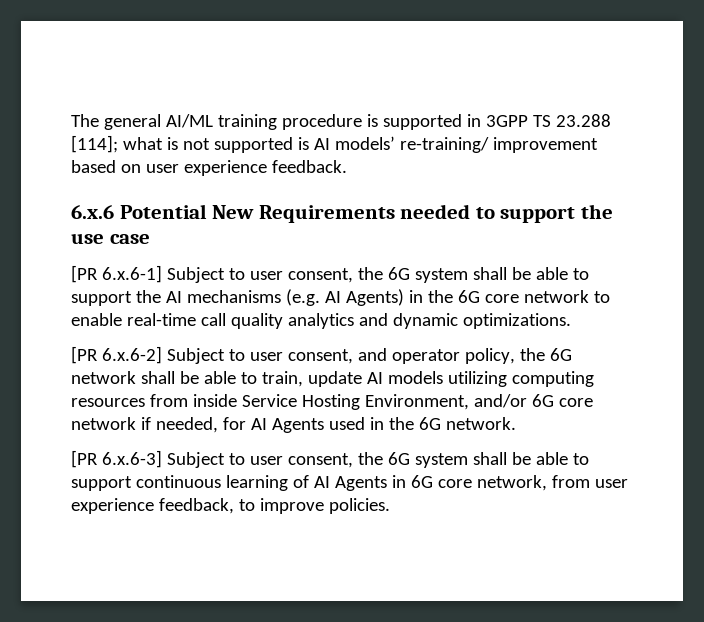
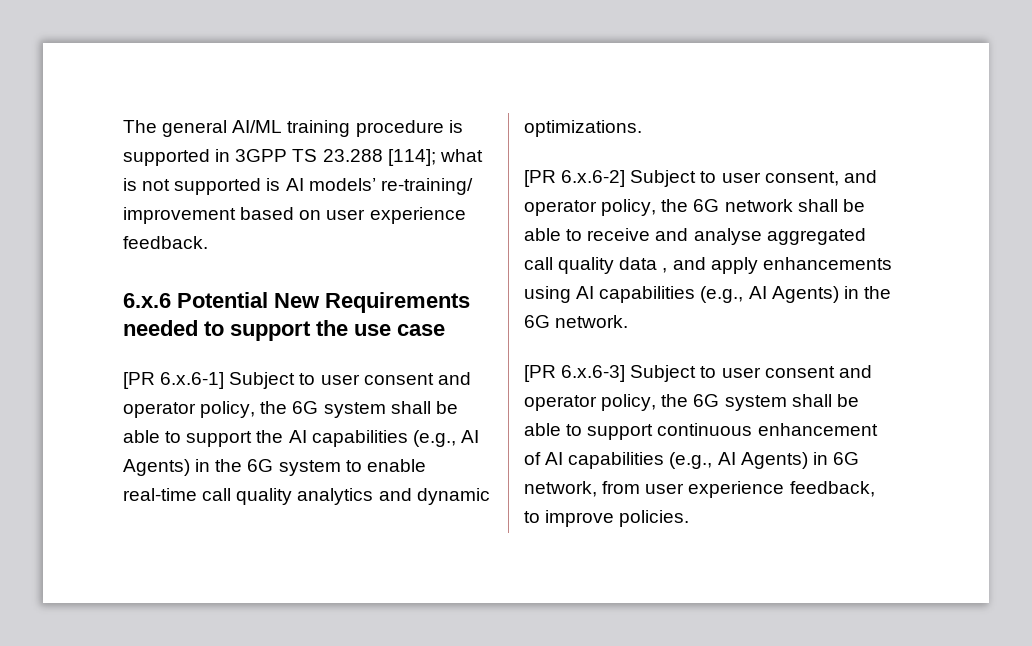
[287,268,353,283] consent, -> [363,372,471,385] [123,401,256,418] consent and operator policy,
[186,289,589,306] mechanisms (e.g. AI Agents) in the 6G core network -> [311,430,479,447] [123,459,341,476] capabilities (e.g., AI Agents) in the 6G system
[261,371,594,387] [71,394,593,410] [71,417,365,433] train, update AI models utilizing computing resources from inside Service Hosting Environment, and/or 6G core network if needed, for AI Agents used -> [587,228,866,245] [524,257,892,274] [524,286,839,303] receive and analyse aggregated call quality data , and apply enhancements using AI capabilities (e.g., AI Agents)
[287,453,353,468] consent, -> [764,365,872,378] [524,394,657,411] consent and operator policy,
[225,475,288,491] learning -> [757,423,878,436] enhancement
[334,476,387,491] Agents -> [568,452,808,469] capabilities (e.g., AI Agents)
[437,479,472,488] core -> (859, 458) none

